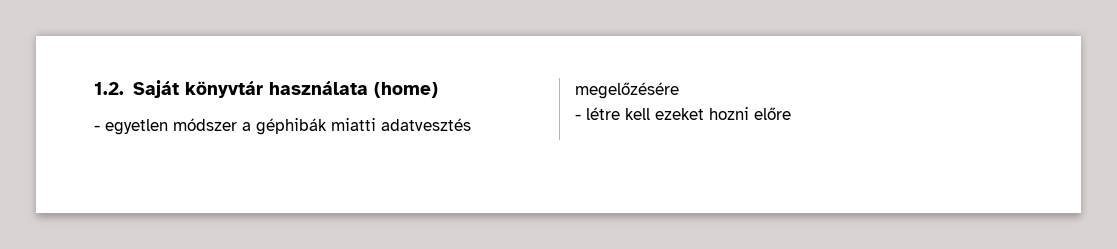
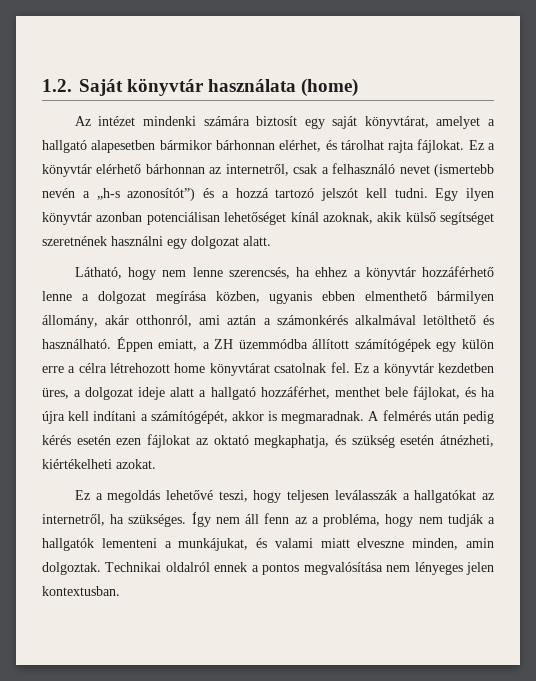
[94,118,471,135] [575,82,679,99] [575,107,791,120] - egyetlen módszer a géphibák miatti adatvesztés megelőzésére // - létre kell ezeket hozni előre -> [74,116,496,129] [42,139,496,153] [42,163,495,177] [42,188,494,201] [42,212,494,225] [42,236,271,249] [74,266,494,280] [42,291,494,304] [42,315,494,328] [42,337,494,352] [42,362,495,376] [42,386,495,400] [42,410,495,424] [42,434,494,448] [42,459,156,469] [74,490,495,503] [42,512,495,527] [42,538,494,551] [42,562,495,575] [42,586,120,596] Az intézet mindenki számára biztosít egy saját könyvtárat, amelyet a hallgató alapesetben bármikor bárhonnan elérhet, és tárolhat rajta fájlokat. Ez a könyvtár elérhető bárhonnan az internetről, csak a felhasználó nevet (ismertebb nevén a „h-s azonosítót”) és a hozzá tartozó jelszót kell tudni. Egy ilyen könyvtár azonban potenciálisan lehetőséget kínál azoknak, akik külső segítséget szeretnének használni egy dolgozat alatt. // Látható, hogy nem lenne szerencsés, ha ehhez a könyvtár hozzáférhető lenne a dolgozat megírása közben, ugyanis ebben elmenthető bármilyen állomány, akár otthonról, ami aztán a számonkérés alkalmával letölthető és használható. Éppen emiatt, a ZH üzemmódba állított számítógépek egy külön erre a célra létrehozott home könyvtárat csatolnak fel. Ez a könyvtár kezdetben üres, a dolgozat ideje alatt a hallgató hozzáférhet, menthet bele fájlokat, és ha újra kell indítani a számítógépét, akkor is megmaradnak. A felmérés után pedig kérés esetén ezen fájlokat az oktató megkaphatja, és szükség esetén átnézheti, kiértékelheti azokat. // Ez a megoldás lehetővé teszi, hogy teljesen leválasszák a hallgatókat az internetről, ha szükséges. Így nem áll fenn az a probléma, hogy nem tudják a hallgatók lementeni a munkájukat, és valami miatt elveszne minden, amin dolgoztak. Technikai oldalról ennek a pontos megvalósítása nem lényeges jelen kontextusban.

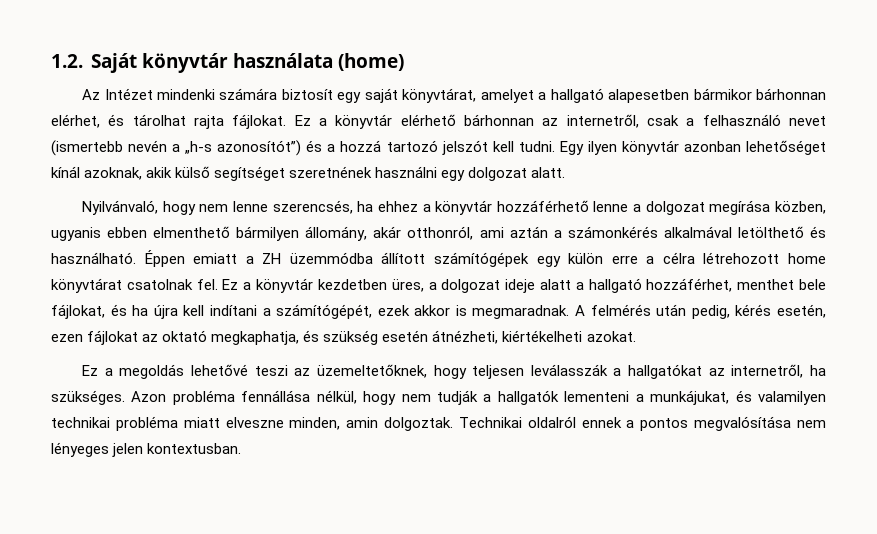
[98,116,136,126] intézet -> [104,88,153,100] Intézet
[146,212,220,225] potenciálisan -> (741, 146) none
[74,267,122,279] Látható, -> [82,200,159,215] Nyilvánvaló,
[158,339,198,351] emiatt, -> [193,253,238,264] emiatt
(228, 417) none -> [377,305,410,316] ezek
[463,411,495,424] [42,435,111,445] pedig kérés esetén -> [691,304,827,319] pedig, kérés esetén,
[218,490,248,502] teszi, -> [254,364,427,378] teszi az üzemeltetőknek,
[191,512,381,527] Így nem áll fenn az a probléma, -> [131,390,357,405] Azon probléma fennállása nélkül,
[274,538,313,548] valami -> [758,391,827,405] [51,416,178,431] valamilyen technikai probléma

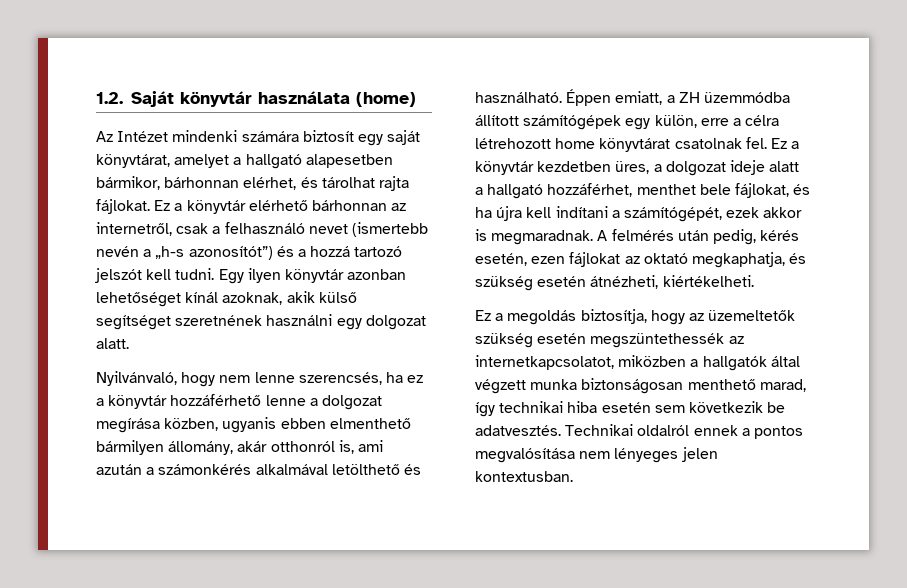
[693,88,752,100] bármikor -> [96,176,160,190] bármikor,
[377,201,418,212] ehhez -> [407,375,424,383] ez
[407,226,548,240] otthonról, ami aztán -> [270,440,383,454] [96,464,142,475] otthonról is, ami azután
[193,253,238,264] emiatt -> [615,91,663,105] emiatt,
[568,253,604,264] külön -> [654,115,697,128] külön,
[502,330,636,342] kiértékelheti azokat. -> [662,275,754,287] kiértékelheti.
[190,364,826,379] [51,390,827,405] [51,416,454,431] lehetővé teszi az üzemeltetőknek, hogy teljesen leválasszák a hallgatókat az internetről, ha szükséges. Azon probléma fennállása nélkül, hogy nem tudják a hallgatók lementeni a munkájukat, és valamilyen technikai probléma miatt elveszne minden, amin dolgoztak. -> [580,309,796,325] [475,333,744,348] [475,355,800,371] [475,378,806,394] [475,401,786,417] [475,425,561,436] biztosítja, hogy az üzemeltetők szükség esetén megszüntethessék az internetkapcsolatot, miközben a hallgatók által végzett munka biztonságosan menthető marad, így technikai hiba esetén sem következik be adatvesztés.

